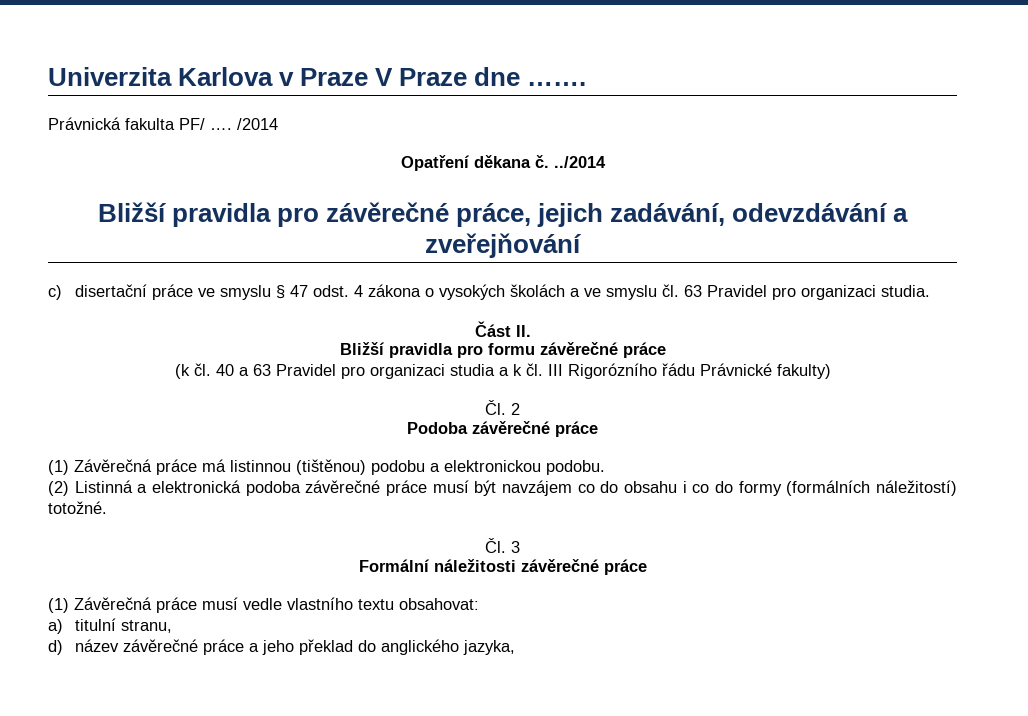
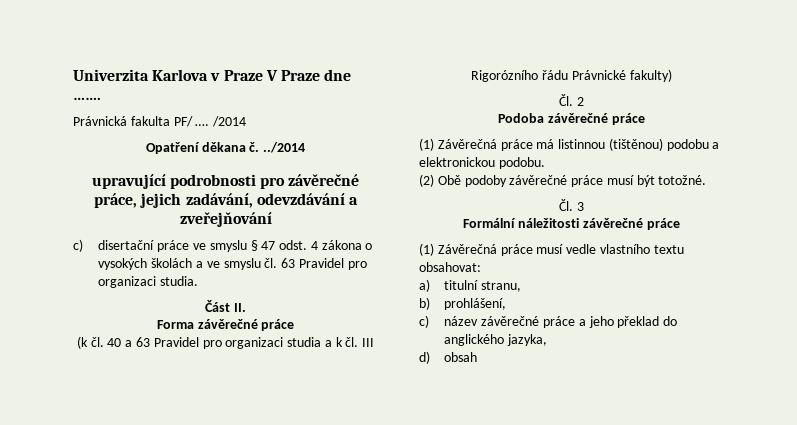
[97,202,271,227] Bližší pravidla -> [91,174,256,189] upravující podrobnosti
[339,342,535,358] Bližší pravidla pro formu -> [156,320,194,329] Forma
[74,480,957,496] Listinná a elektronická podoba závěrečné práce musí být navzájem co do obsahu i co do formy (formálních náležitostí) -> [437,175,655,187] Obě podoby závěrečné práce musí být
[48,640,63,655] d) -> [419,297,507,310] [419,315,429,328] b) prohlášení, // c)
(515, 647) none -> [419,351,478,364] // d) obsah

